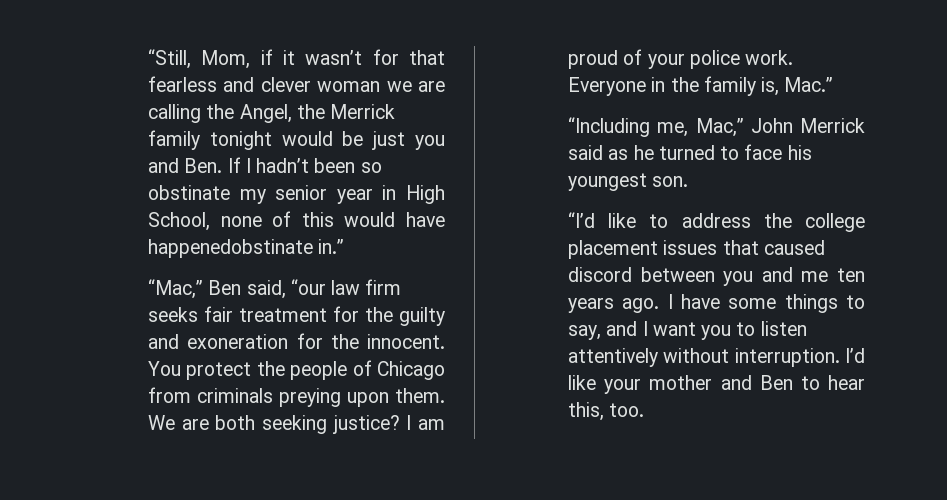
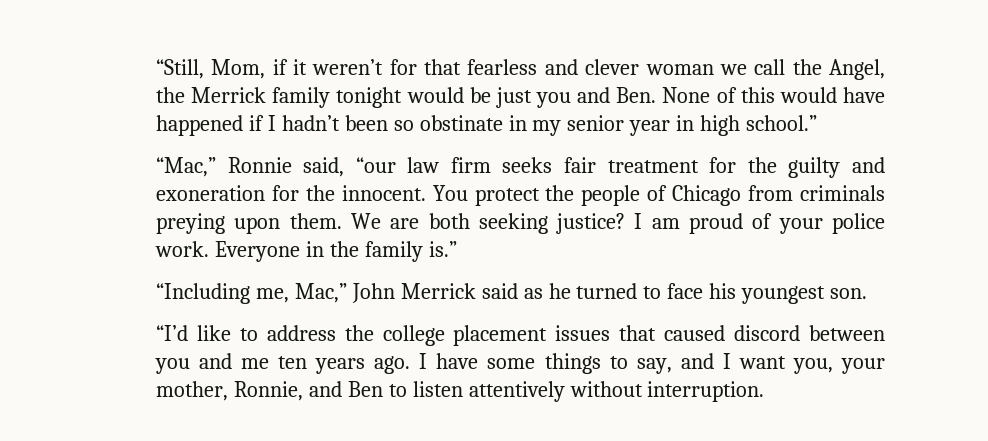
[305,50,363,65] wasn’t -> [312,59,384,75] weren’t
[418,81,445,92] [147,104,201,123] are calling -> [754,59,786,75] call
[227,157,241,173] If -> [662,87,886,103] [155,115,264,136] None of this would have happened if
(230, 192) none -> [508,115,527,131] in
[406,185,446,204] [147,211,446,231] [147,239,345,258] High School, none of this would have happenedobstinate in.” -> [700,115,818,136] high school.”
[208,280,242,295] Ben -> [227,157,292,173] Ronnie
[761,77,834,96] is, Mac.” -> [428,241,457,257] is.”
[701,325,732,340] you -> [792,358,886,374] [155,381,383,401] you, your mother, Ronnie, and Ben
[845,348,865,363] [567,375,865,394] [567,402,645,421] I’d like your mother and Ben to hear this, too. -> (765, 391) none

